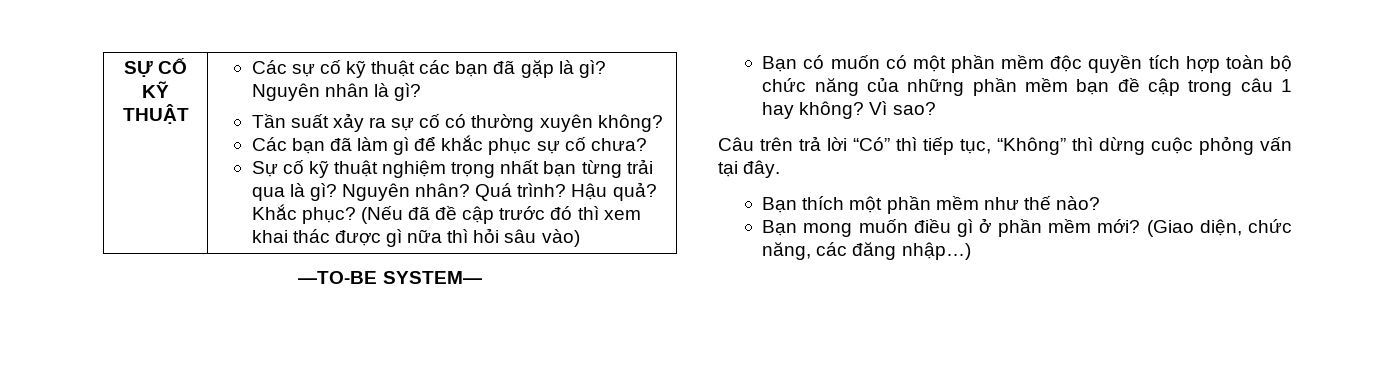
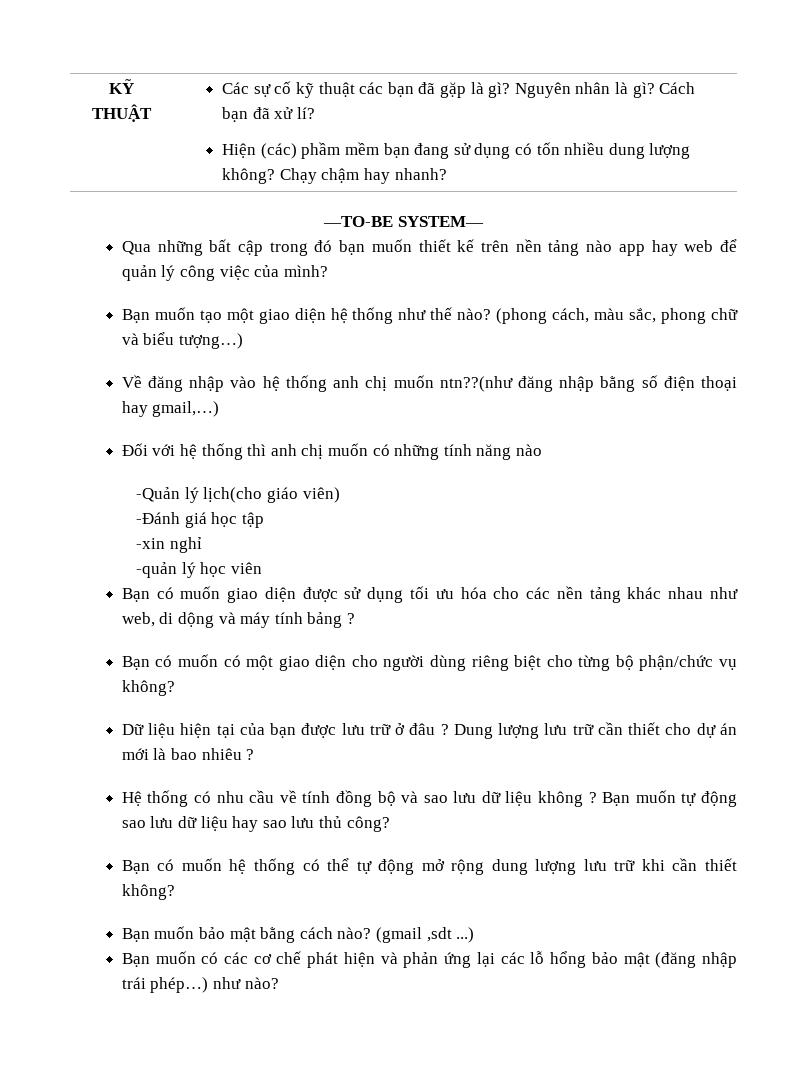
[123,58,188,77] SỰ CỐ -> (109, 86) none
[251,113,663,132] [251,135,647,155] [251,159,653,178] [251,182,657,201] [251,204,641,224] [251,228,580,247] [298,271,482,284] // Tần suất xảy ra sự cố có thường xuyên không? // Các bạn đã làm gì để khắc phục sự cố chưa? // Sự cố kỹ thuật nghiệm trọng nhất bạn từng trải qua là gì? Nguyên nhân? Quá trình? Hậu quả? Khắc phục? (Nếu đã đề cập trước đó thì xem khai thác được gì nữa thì hỏi sâu vào) // —TO-BE SYSTEM— -> [659,82,696,94] [222,107,316,122] [222,142,691,159] [222,168,447,184] [323,216,484,227] [121,239,738,256] [121,265,328,281] [121,307,738,324] [121,332,243,349] [121,375,737,392] [121,401,220,417] [121,443,542,460] [136,487,340,503] [136,512,264,528] [136,537,202,553] [136,562,262,578] [121,586,738,603] [121,612,355,628] Cách bạn đã xử lí? // Hiện (các) phầm mềm bạn đang sử dụng có tốn nhiều dung lượng không? Chạy chậm hay nhanh? // —TO-BE SYSTEM— // Qua những bất cập trong đó bạn muốn thiết kế trên nền tảng nào app hay web để quản lý công việc của mình? // Bạn muốn tạo một giao diện hệ thống như thế nào? (phong cách, màu sắc, phong chữ và biểu tượng…) // Về đăng nhập vào hệ thống anh chị muốn ntn??(như đăng nhập bằng số điện thoại hay gmail,…) // Đối với hệ thống thì anh chị muốn có những tính năng nào // -Quản lý lịch(cho giáo viên) // -Đánh giá học tập // -xin nghỉ // -quản lý học viên // Bạn có muốn giao diện được sử dụng tối ưu hóa cho các nền tảng khác nhau như web, di dộng và máy tính bảng ?
[950,55,1292,73] [762,77,1292,96] [762,101,936,119] [718,136,1292,155] [718,160,781,178] [762,196,1101,214] [762,218,1292,237] [762,242,971,260] phần mềm độc quyền tích hợp toàn bộ chức năng của những phần mềm bạn đề cập trong câu 1 hay không? Vì sao? // Câu trên trả lời “Có” thì tiếp tục, “Không” thì dừng cuộc phỏng vấn tại đây. // Bạn thích một phần mềm như thế nào? // Bạn mong muốn điều gì ở phần mềm mới? (Giao diện, chức năng, các đăng nhập…) -> [278,655,737,671] [121,680,175,696] [121,722,737,739] [121,748,255,760] [121,790,737,807] [121,816,390,832] [121,858,737,875] [121,884,175,900] [121,926,475,943] [121,951,737,968] [121,977,279,993] giao diện cho người dùng riêng biệt cho từng bộ phận/chức vụ không? // Dữ liệu hiện tại của bạn được lưu trữ ở đâu ? Dung lượng lưu trữ cần thiết cho dự án mới là bao nhiêu ? // Hệ thống có nhu cầu về tính đồng bộ và sao lưu dữ liệu không ? Bạn muốn tự động sao lưu dữ liệu hay sao lưu thủ công? // Bạn có muốn hệ thống có thể tự động mở rộng dung lượng lưu trữ khi cần thiết không? // Bạn muốn bảo mật bằng cách nào? (gmail ,sdt ...) // Bạn muốn có các cơ chế phát hiện và phản ứng lại các lỗ hổng bảo mật (đăng nhập trái phép…) như nào?

